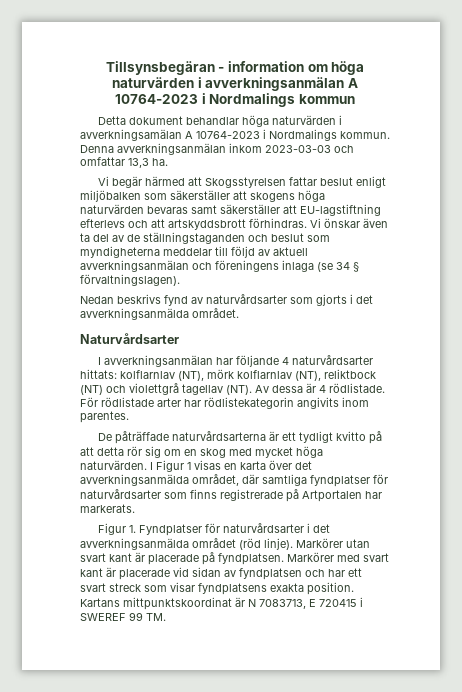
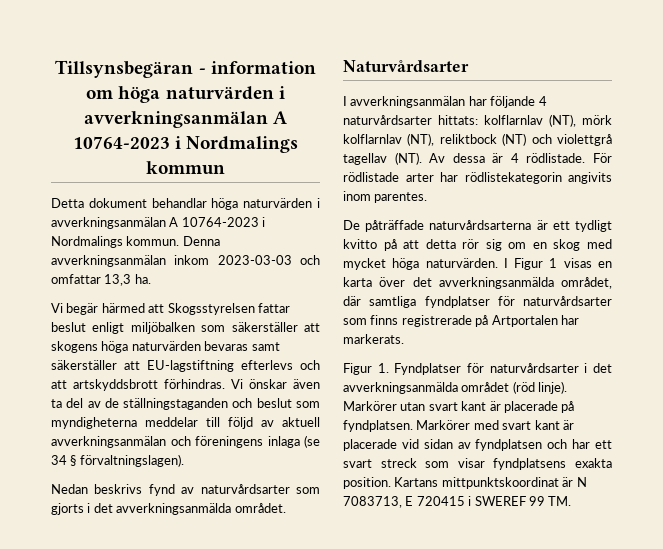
[80,129,182,141] avverkningsamälan -> [51,217,166,229] avverkningsanmälan

